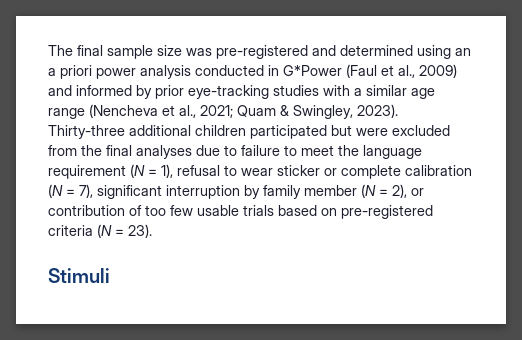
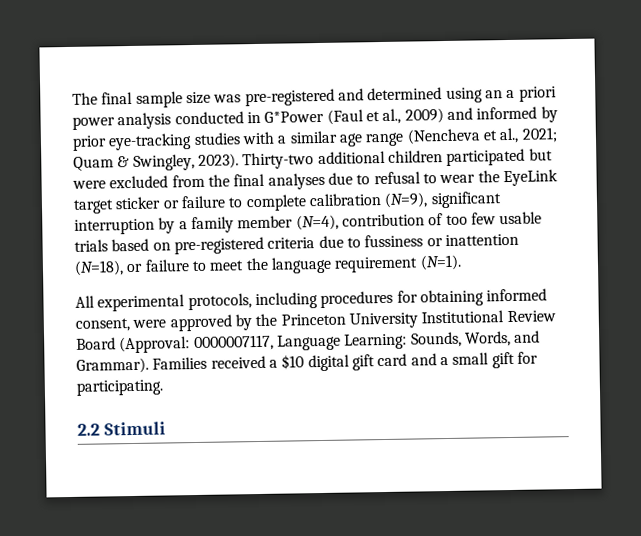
[48,125,125,139] Thirty-three -> [242,152,315,170] Thirty-two
[241,145,422,159] [48,164,472,179] [48,184,93,198] failure to meet the language requirement (N = 1), refusal to wear sticker or complete calibration (N = 7), -> [373,169,558,187] [73,192,429,214] refusal to wear the EyeLink target sticker or failure to complete calibration (N=9),
(260, 192) none -> [178,221,188,230] a
[361,184,424,198] (N = 2), or -> [295,214,339,231] (N=4),
[97,224,152,238] (N = 23). // -> [318,233,519,249] [74,254,462,276] [75,288,548,312] [75,310,556,332] [76,330,541,354] [76,351,538,374] [76,379,163,396] [77,423,100,436] due to fussiness or inattention (N=18), or failure to meet the language requirement (N=1). // All experimental protocols, including procedures for obtaining informed consent, were approved by the Princeton University Institutional Review Board (Approval: 0000007117, Language Learning: Sounds, Words, and Grammar). Families received a $10 digital gift card and a small gift for participating. // 2.2

